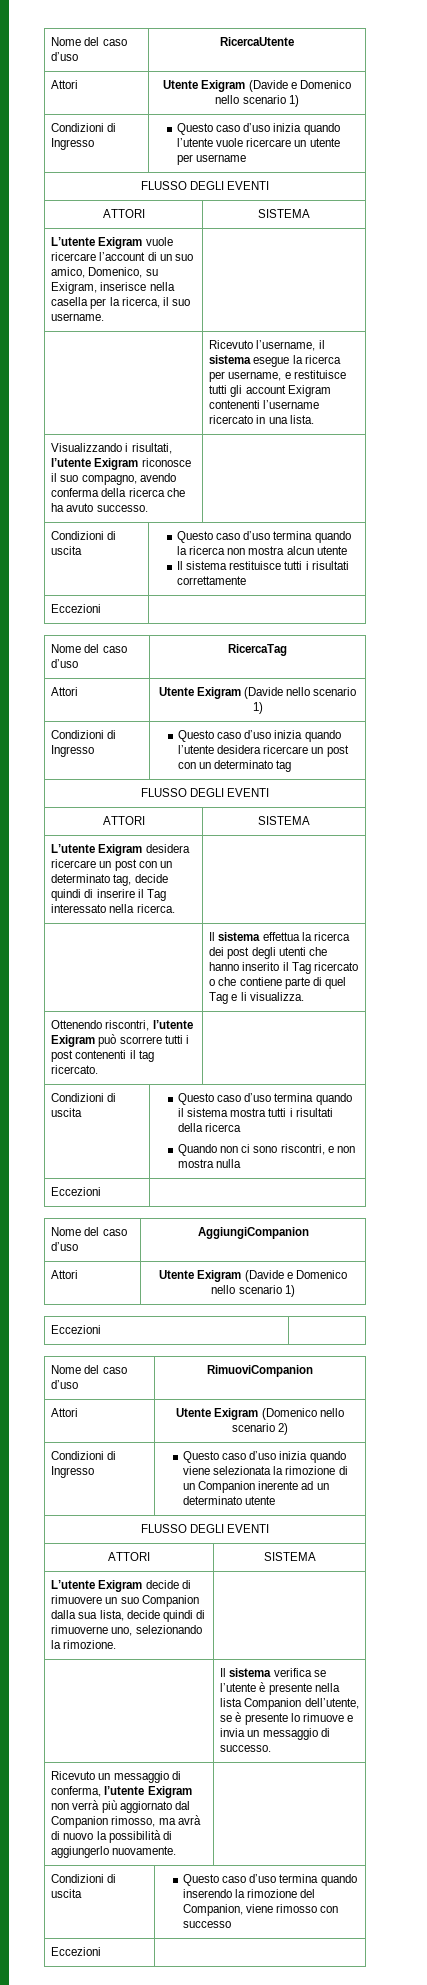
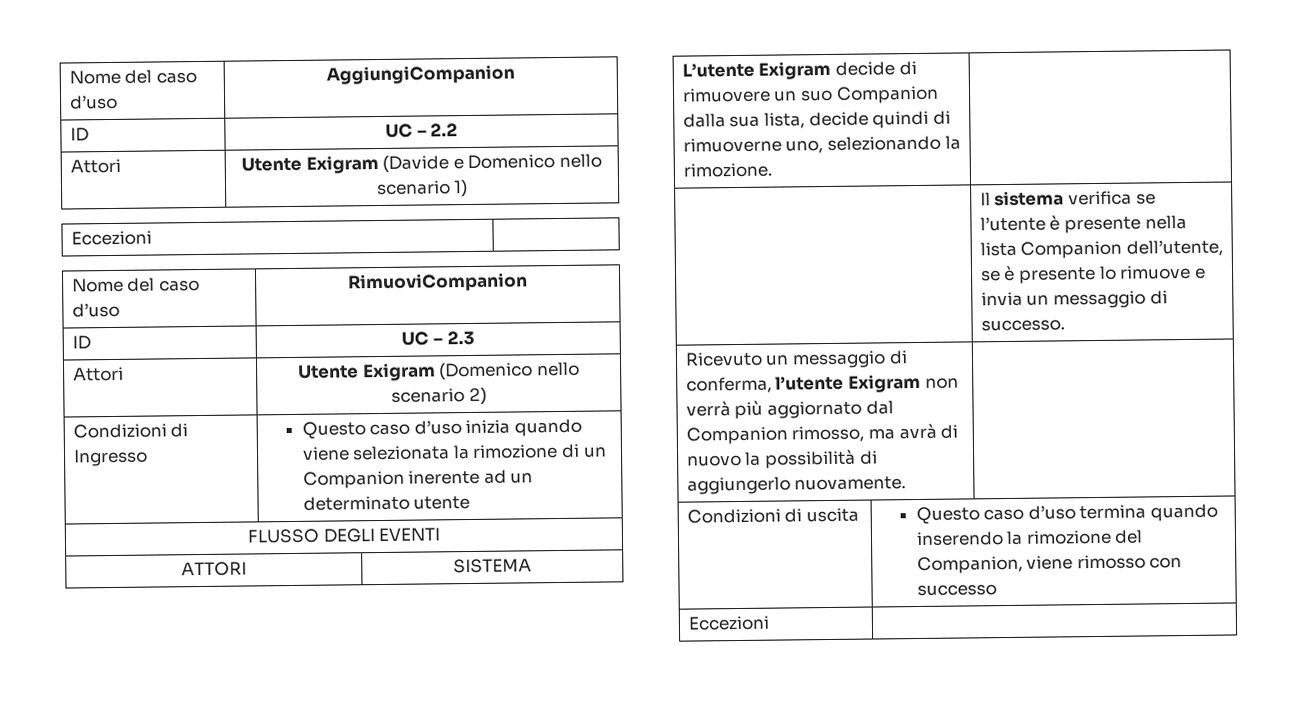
[51,37,127,46] [51,52,79,61] [220,37,294,46] [51,80,79,89] [163,80,351,92] [215,95,299,107] [51,123,117,132] [51,138,95,150] [177,123,340,135] [177,138,340,147] [177,154,247,165] [140,181,270,190] [102,209,145,218] [258,209,310,218] [51,237,173,249] [51,252,193,261] [51,267,158,278] [51,282,175,294] [51,297,190,309] [51,313,105,321] [209,340,325,351] [209,355,341,367] [209,370,346,382] [209,385,331,397] [209,400,320,409] [209,415,314,424] [51,443,172,454] [51,458,191,470] [51,473,176,485] [51,488,185,497] [51,503,148,512] [51,531,117,540] [51,546,83,555] [177,531,351,543] [177,546,347,555] [177,561,349,570] [177,576,247,585] [51,604,102,613] [51,644,127,653] [51,659,79,668] [228,644,287,656] [51,687,79,696] [158,687,357,699] [252,702,263,714] [51,730,117,739] [51,745,95,757] [178,730,341,742] [178,745,349,757] [178,760,292,772] [140,788,270,797] [102,816,145,825] [258,816,310,825] [51,844,190,856] [51,859,172,871] [51,874,168,886] [51,889,166,901] [51,904,175,913] [209,932,350,941] [209,947,327,959] [209,962,358,974] [209,977,346,989] [209,992,304,1004] [51,1020,193,1031] [51,1034,189,1047] [51,1050,154,1062] [51,1065,99,1074] [51,1093,117,1102] [51,1108,83,1117] [178,1093,352,1105] [178,1108,333,1117] [178,1123,242,1132] [178,1144,355,1156] [178,1159,242,1168] [51,1187,102,1196] [51,1227,127,1236] [51,1242,79,1251] [197,1227,309,1239] Nome del caso d’uso | RicercaUtente // Attori | Utente Exigram (Davide e Domenico nello scenario 1) // Condizioni di Ingresso | Questo caso d’uso inizia quando l’utente vuole ricercare un utente per username // FLUSSO DEGLI EVENTI // ATTORI | SISTEMA // L’utente Exigram vuole ricercare l’account di un suo amico, Domenico, su Exigram, inserisce nella casella per la ricerca, il suo username. | // | Ricevuto l’username, il sistema esegue la ricerca per username, e restituisce tutti gli account Exigram contenenti l’username ricercato in una lista. // Visualizzando i risultati, l’utente Exigram riconosce il suo compagno, avendo conferma della ricerca che ha avuto successo. | // Condizioni di uscita | Questo caso d’uso termina quando la ricerca non mostra alcun utente // Il sistema restituisce tutti i risultati correttamente // Eccezioni | // Nome del caso d’uso | RicercaTag // Attori | Utente Exigram (Davide nello scenario 1) // Condizioni di Ingresso | Questo caso d’uso inizia quando l’utente desidera ricercare un post con un determinato tag // FLUSSO DEGLI EVENTI // ATTORI | SISTEMA // L’utente Exigram desidera ricercare un post con un determinato tag, decide quindi di inserire il Tag interessato nella ricerca. | // | Il sistema effettua la ricerca dei post degli utenti che hanno inserito il Tag ricercato o che contiene parte di quel Tag e li visualizza. // Ottenendo riscontri, l’utente Exigram può scorrere tutti i post contenenti il tag ricercato. | // Condizioni di uscita | Questo caso d’uso termina quando il sistema mostra tutti i risultati della ricerca // Quando non ci sono riscontri, e non mostra nulla // Eccezioni | // Nome del caso d’uso | AggiungiCompanion -> [68,69,198,85] [68,94,118,110] [326,64,515,85] [69,127,89,142] [384,123,459,138] Nome del caso d’uso | AggiungiCompanion // ID | UC – 2.2
(313, 1371) none -> [71,335,91,350] [401,330,475,346] // ID | UC – 2.3

